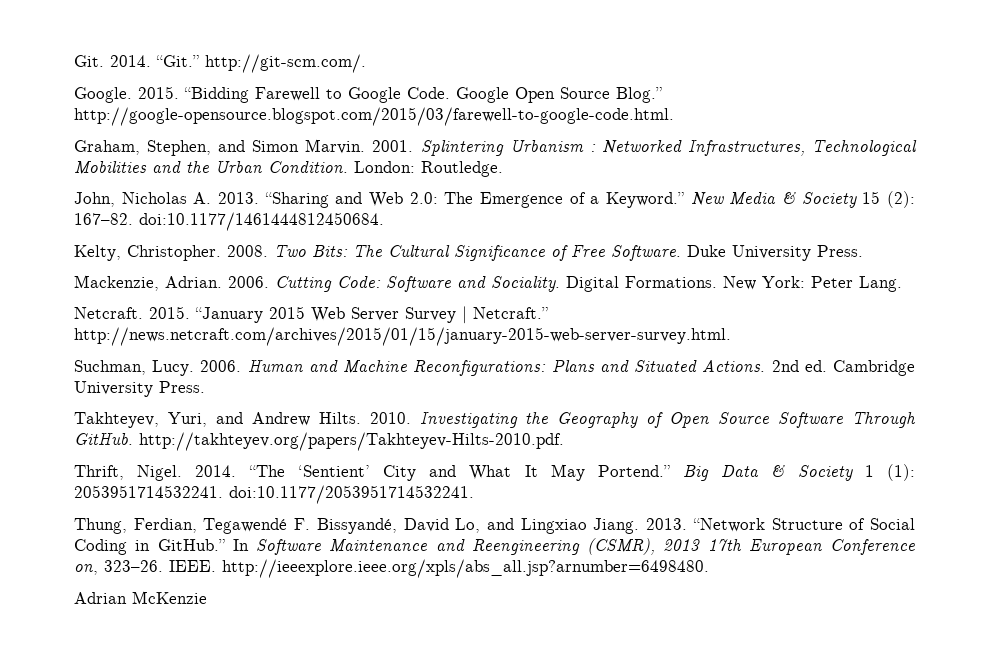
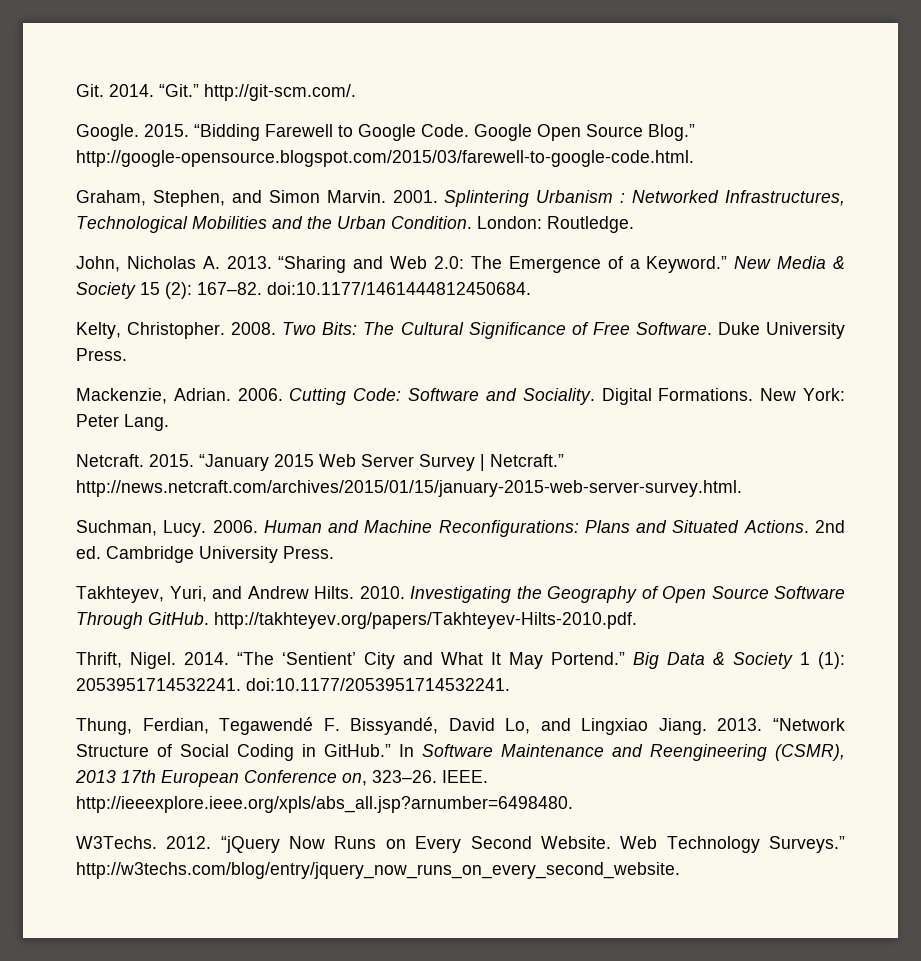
[74,591,207,604] Adrian McKenzie -> [76,836,846,853] [76,862,680,879] W3Techs. 2012. “jQuery Now Runs on Every Second Website. Web Technology Surveys.” http://w3techs.com/blog/entry/jquery_now_runs_on_every_second_website.

